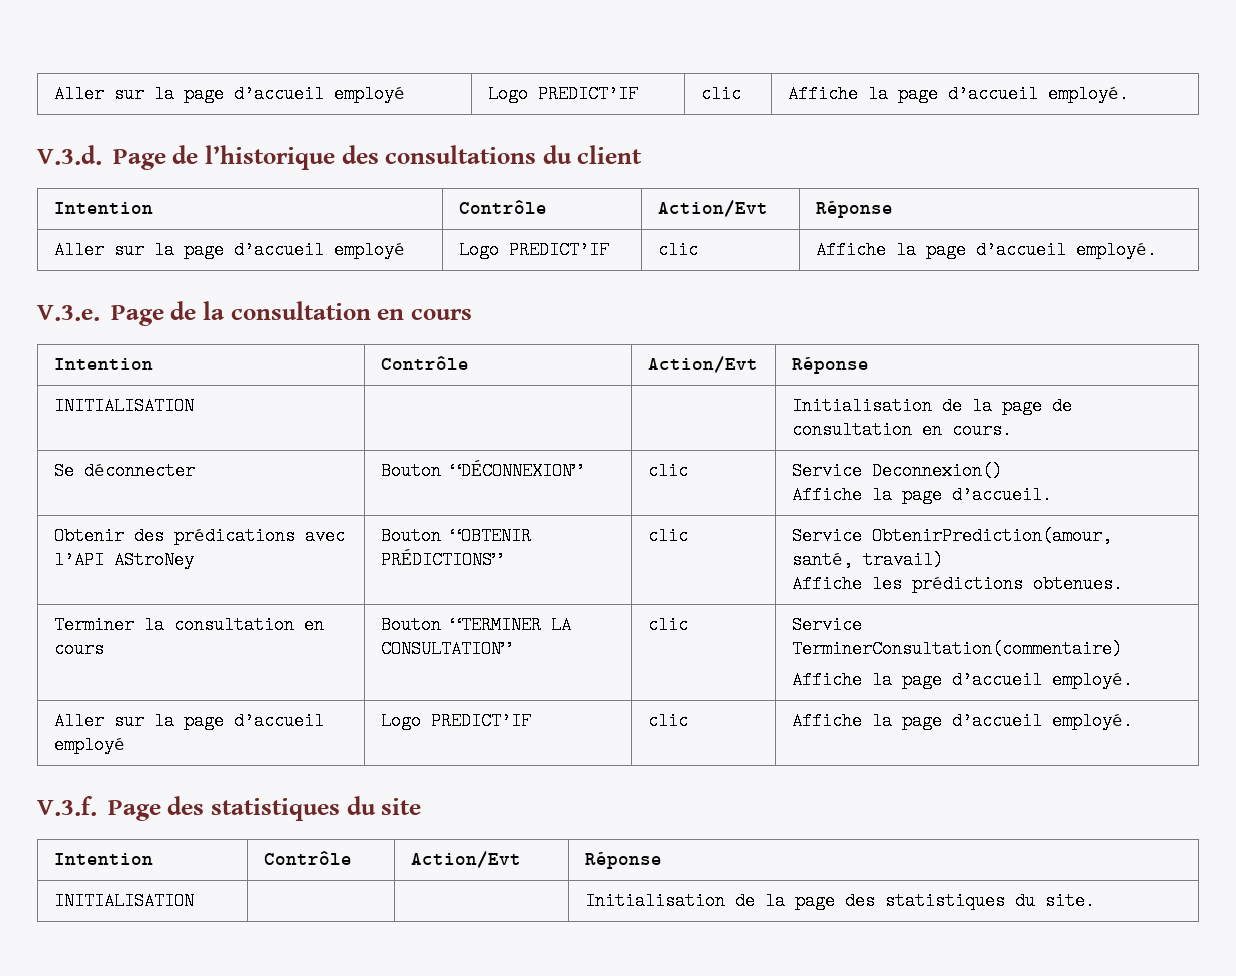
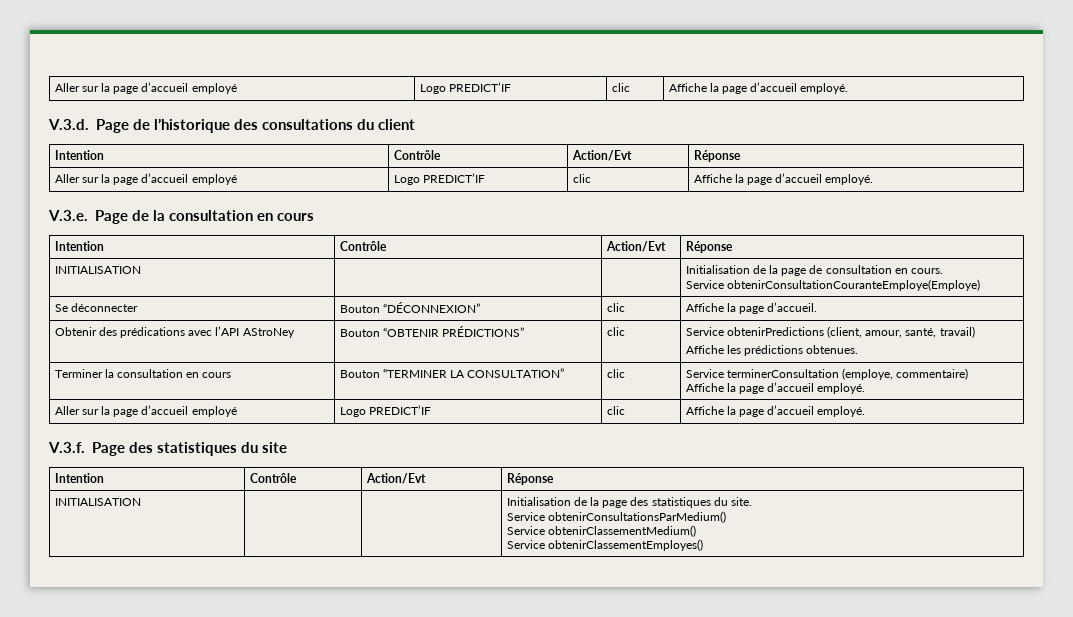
(1012, 430) none -> [685,279,981,291] // Service obtenirConsultationCouranteEmploye(Employe)
[791,462,1002,480] Service Deconnexion() // -> (625, 307) none
[871,527,1112,545] ObtenirPrediction(amour, -> [727,326,903,338] obtenirPredictions (client, amour,
[791,640,1122,658] TerminerConsultation(commentaire) -> [727,368,969,380] terminerConsultation (employe, commentaire)
(1095, 901) none -> [506,511,727,523] [506,525,697,537] [506,539,704,551] // Service obtenirConsultationsParMedium() // Service obtenirClassementMedium() // Service obtenirClassementEmployes()

